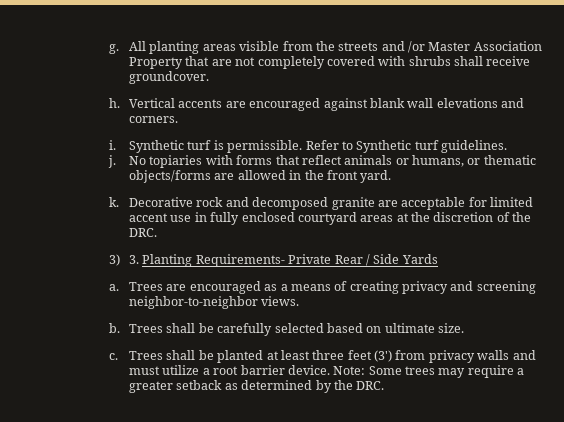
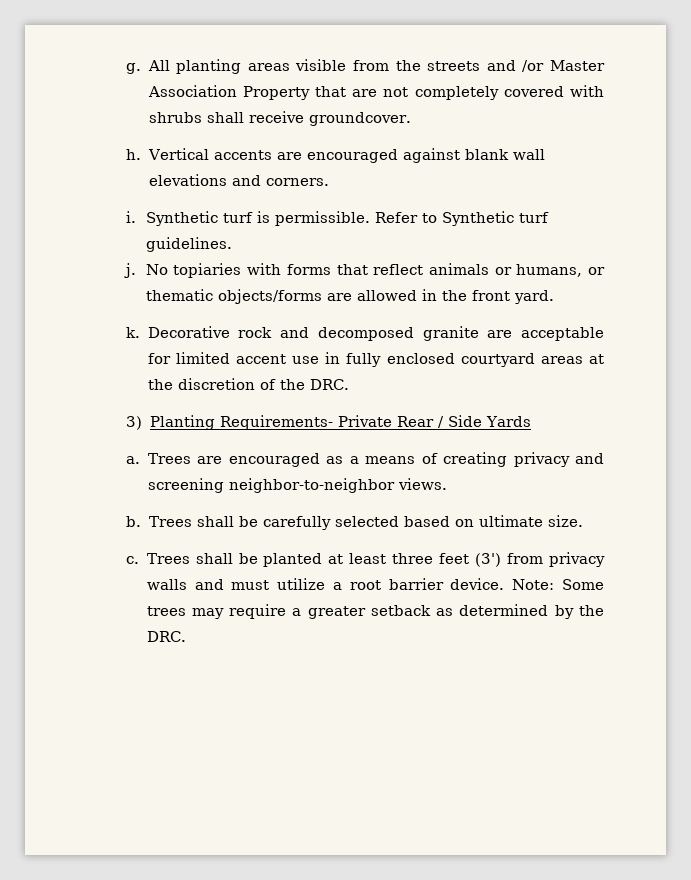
[129,255,140,264] 3. -> (143, 423) none

